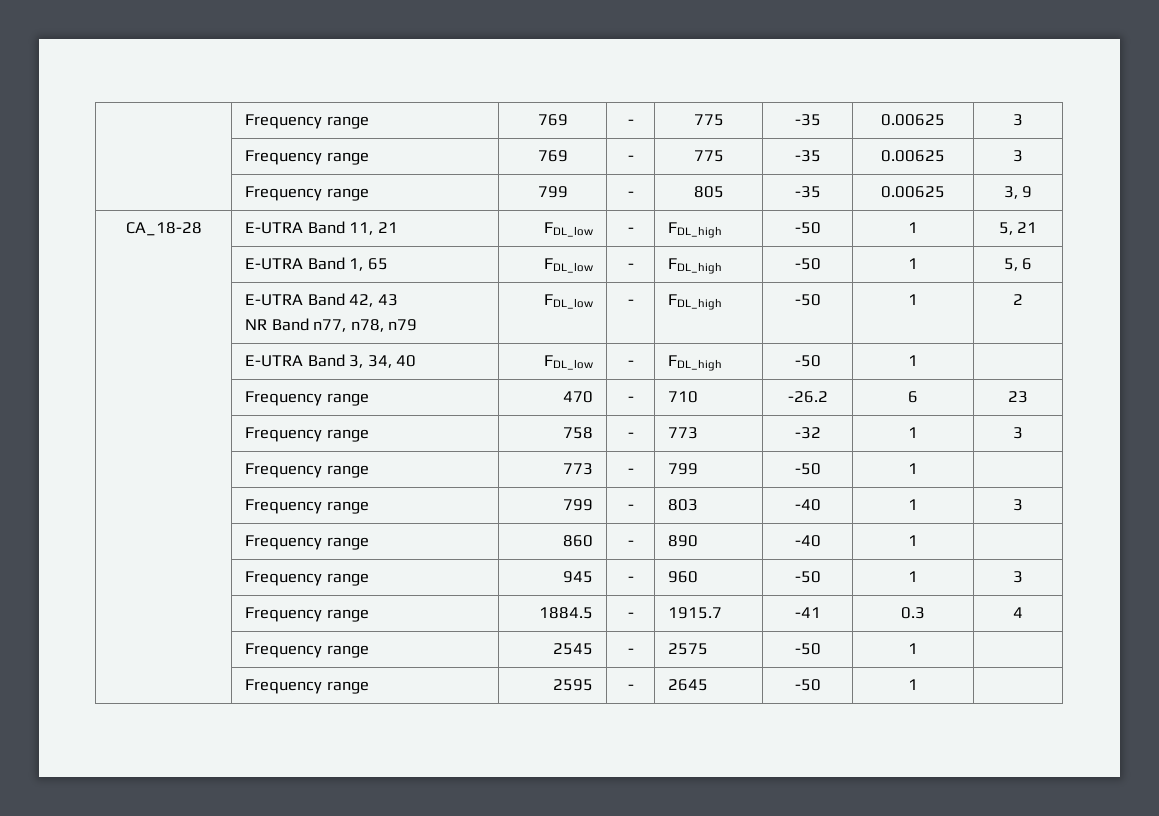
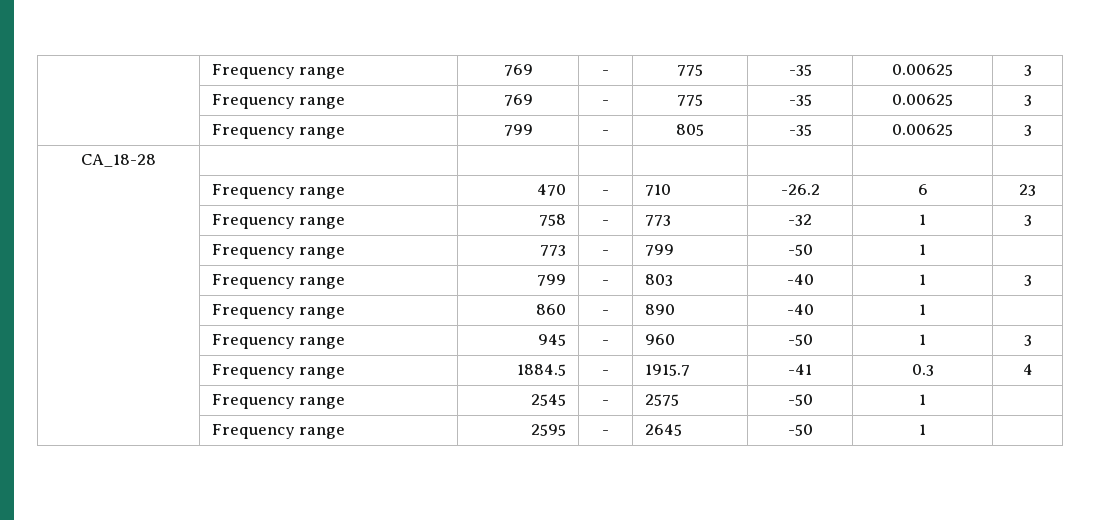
[1003,186,1033,199] 3, 9 -> [1023,125,1032,136] 3
[245,221,398,235] [543,222,593,237] [627,227,634,233] [668,222,723,238] [794,222,821,234] [908,222,918,233] [998,222,1038,235] [245,257,388,271] [543,258,593,273] [627,263,634,269] [668,258,723,274] [794,258,821,270] [908,258,918,269] [1003,258,1033,271] [245,293,398,307] [245,318,418,332] [543,294,593,309] [627,299,634,305] [668,294,723,310] [794,294,821,306] [908,294,918,305] [1013,294,1023,305] [245,354,417,368] [543,355,593,370] [627,360,634,366] [668,355,723,371] [794,355,821,367] [908,355,918,366] E-UTRA Band 11, 21 | FDL_low | - | FDL_high | -50 | 1 | 5, 21 // | E-UTRA Band 1, 65 | FDL_low | - | FDL_high | -50 | 1 | 5, 6 // | E-UTRA Band 42, 43 // NR Band n77, n78, n79 | FDL_low | - | FDL_high | -50 | 1 | 2 // | E-UTRA Band 3, 34, 40 | FDL_low | - | FDL_high | -50 | 1 -> (156, 160) | | | | |

